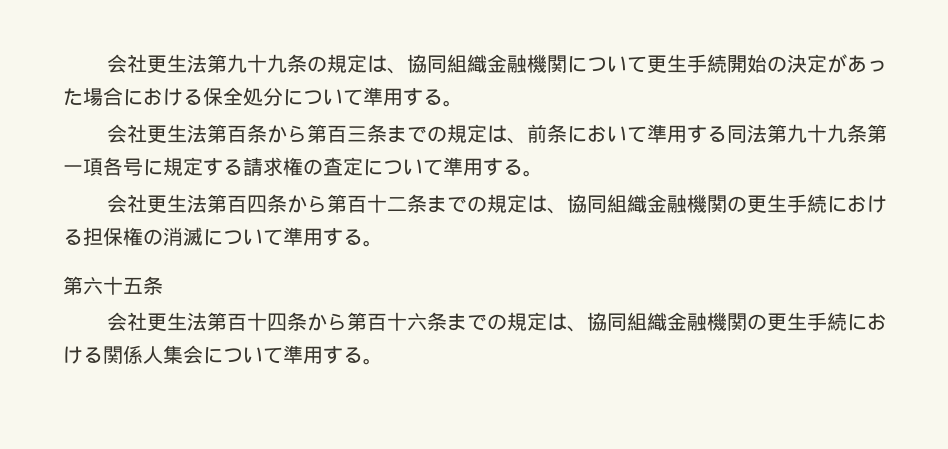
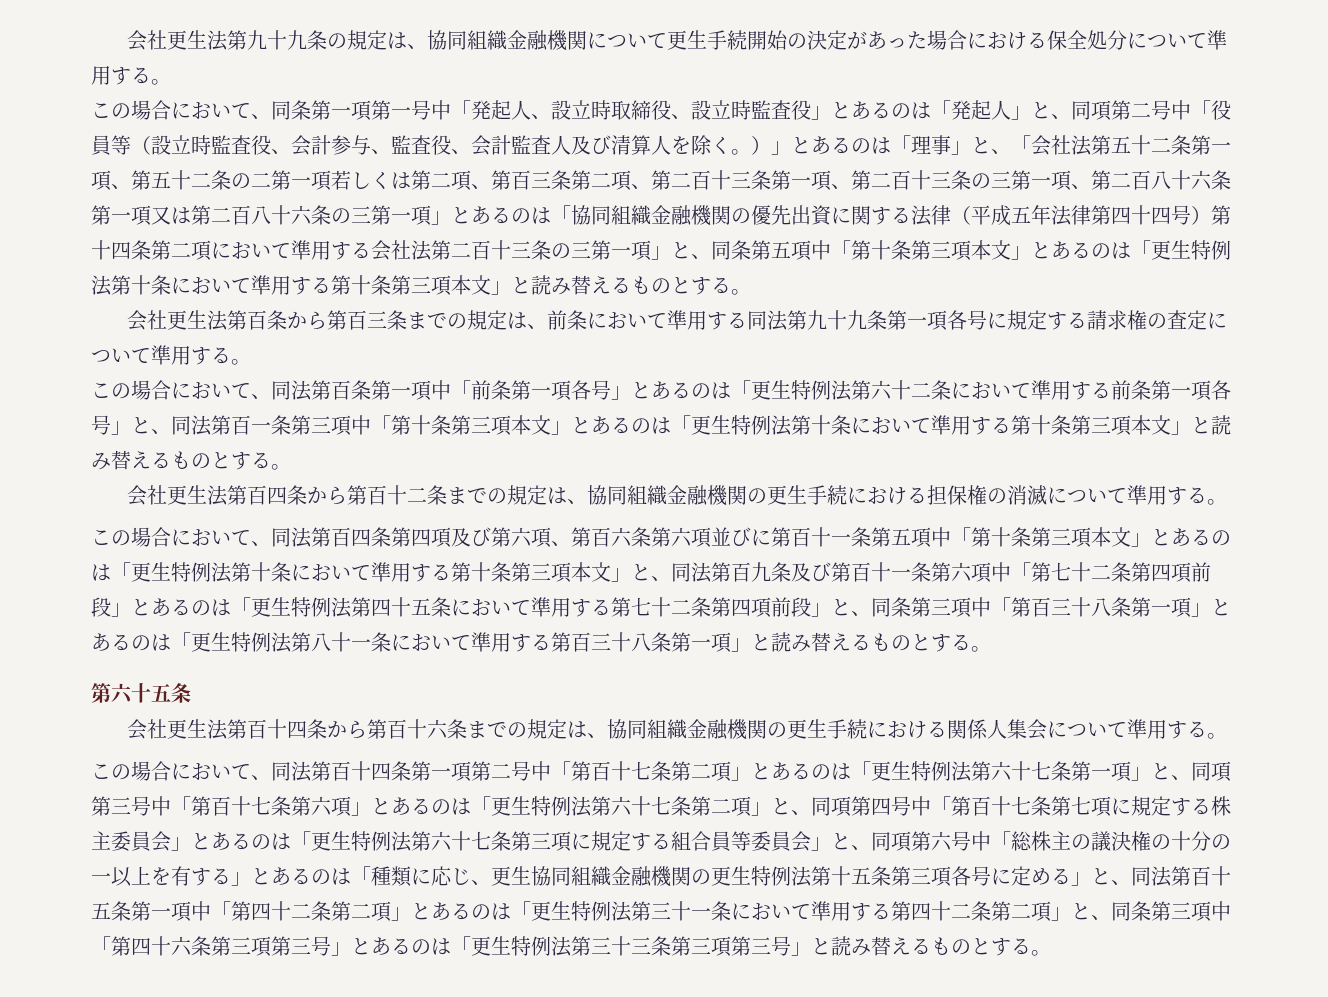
(463, 103) none -> [91,100,1231,121] [91,135,1231,156] [91,170,1231,191] [91,205,1231,226] [91,240,1231,261] [91,275,751,296] // この場合において、同条第一項第一号中「発起人、設立時取締役、設立時監査役」とあるのは「発起人」と、同項第二号中「役員等（設立時監査役、会計参与、監査役、会計監査人及び清算人を除く。）」とあるのは「理事」と、「会社法第五十二条第一項、第五十二条の二第一項若しくは第二項、第百三条第二項、第二百十三条第一項、第二百十三条の三第一項、第二百八十六条第一項又は第二百八十六条の三第一項」とあるのは「協同組織金融機関の優先出資に関する法律（平成五年法律第四十四号）第十四条第二項において準用する会社法第二百十三条の三第一項」と、同条第五項中「第十条第三項本文」とあるのは「更生特例法第十条において準用する第十条第三項本文」と読み替えるものとする。
(543, 173) none -> [91,380,1231,401] [91,415,1231,436] [91,450,291,470] // この場合において、同法第百条第一項中「前条第一項各号」とあるのは「更生特例法第六十二条において準用する前条第一項各号」と、同法第百一条第三項中「第十条第三項本文」とあるのは「更生特例法第十条において準用する第十条第三項本文」と読み替えるものとする。
(383, 243) none -> [91,527,1231,548] [91,562,1211,583] [91,597,1231,618] [91,632,991,653] // この場合において、同法第百四条第四項及び第六項、第百六条第六項並びに第百十一条第五項中「第十条第三項本文」とあるのは「更生特例法第十条において準用する第十条第三項本文」と、同法第百九条及び第百十一条第六項中「第七十二条第四項前段」とあるのは「更生特例法第四十五条において準用する第七十二条第四項前段」と、同条第三項中「第百三十八条第一項」とあるのは「更生特例法第八十一条において準用する第百三十八条第一項」と読み替えるものとする。
(383, 361) none -> [91,761,1231,782] [91,796,1231,817] [91,831,1231,852] [91,866,1231,887] [91,901,1231,922] [91,936,1051,957] // この場合において、同法第百十四条第一項第二号中「第百十七条第二項」とあるのは「更生特例法第六十七条第一項」と、同項第三号中「第百十七条第六項」とあるのは「更生特例法第六十七条第二項」と、同項第四号中「第百十七条第七項に規定する株主委員会」とあるのは「更生特例法第六十七条第三項に規定する組合員等委員会」と、同項第六号中「総株主の議決権の十分の一以上を有する」とあるのは「種類に応じ、更生協同組織金融機関の更生特例法第十五条第三項各号に定める」と、同法第百十五条第一項中「第四十二条第二項」とあるのは「更生特例法第三十一条において準用する第四十二条第二項」と、同条第三項中「第四十六条第三項第三号」とあるのは「更生特例法第三十三条第三項第三号」と読み替えるものとする。

